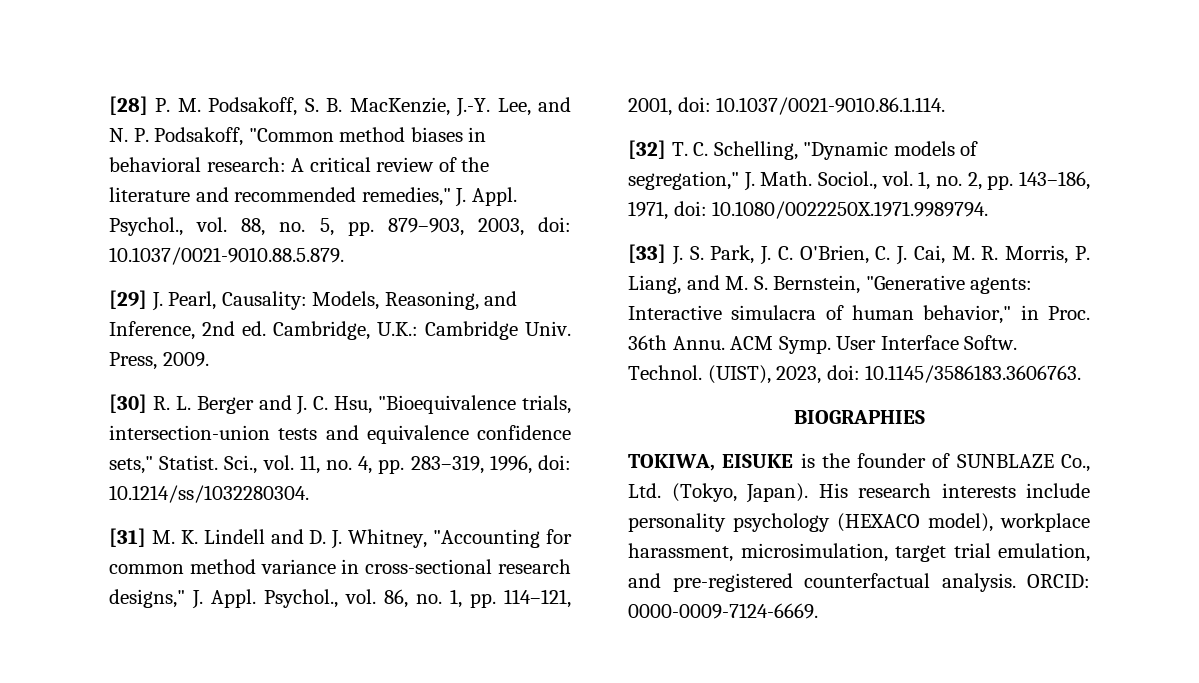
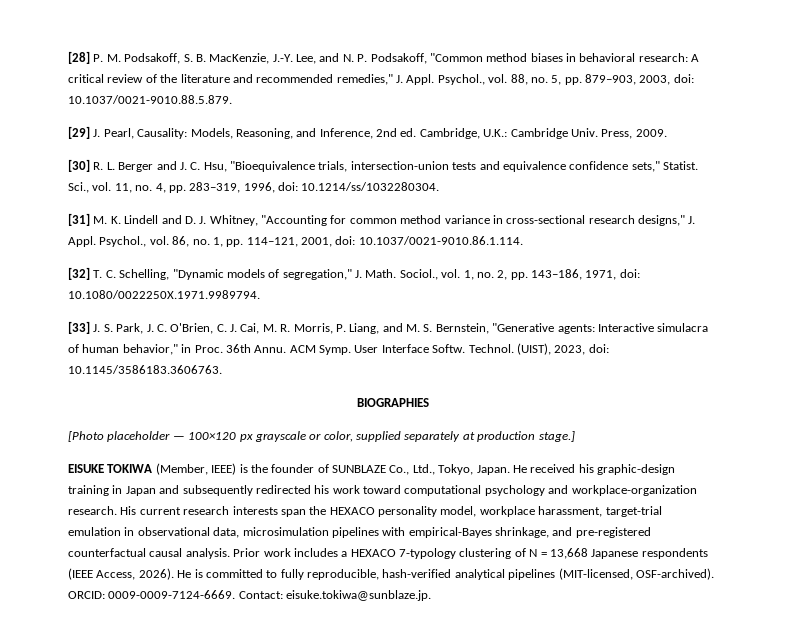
[628,454,794,471] TOKIWA, EISUKE -> [68,431,575,442] [68,463,237,475] [Photo placeholder — 100×120 px grayscale or color, supplied separately at production stage.] // EISUKE TOKIWA (Member, IEEE)
[628,483,1090,503] [628,513,1090,532] [628,543,1090,562] [628,573,1090,592] [628,603,818,619] Ltd. (Tokyo, Japan). His research interests include personality psychology (HEXACO model), workplace harassment, microsimulation, target trial emulation, and pre-registered counterfactual analysis. ORCID: 0000-0009-7124-6669. -> [412,464,675,475] [68,485,697,496] [68,506,662,517] [68,527,651,538] [68,548,708,559] [68,568,714,580] [68,590,432,601] Ltd., Tokyo, Japan. He received his graphic-design training in Japan and subsequently redirected his work toward computational psychology and workplace-organization research. His current research interests span the HEXACO personality model, workplace harassment, target-trial emulation in observational data, microsimulation pipelines with empirical-Bayes shrinkage, and pre-registered counterfactual causal analysis. Prior work includes a HEXACO 7-typology clustering of N = 13,668 Japanese respondents (IEEE Access, 2026). He is committed to fully reproducible, hash-verified analytical pipelines (MIT-licensed, OSF-archived). ORCID: 0009-0009-7124-6669. Contact: eisuke.tokiwa@sunblaze.jp.

